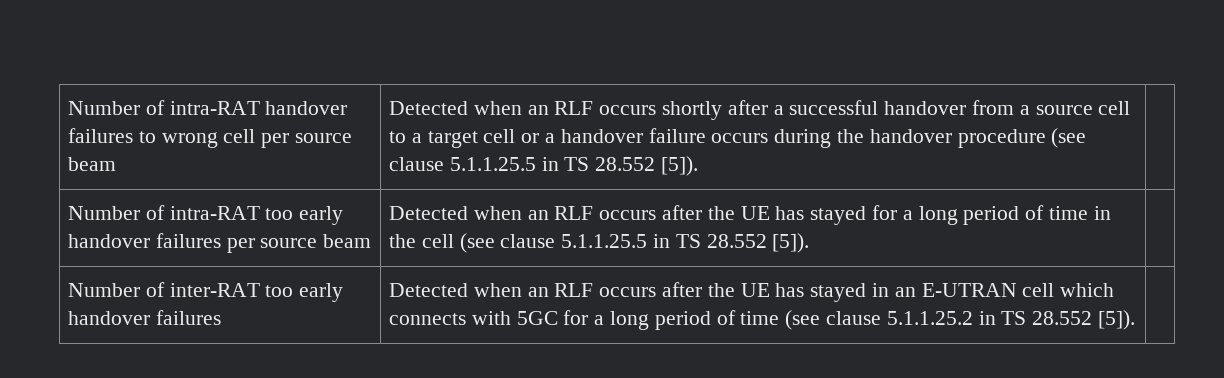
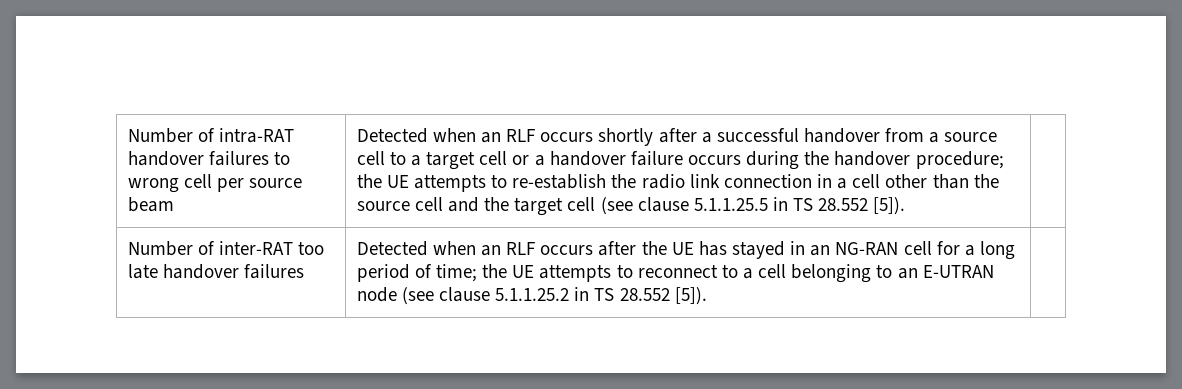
[957,128,1087,148] [388,156,698,176] [67,205,344,225] [67,233,372,253] [388,205,1111,225] [388,234,416,248] procedure (see clause 5.1.1.25.5 in TS 28.552 [5]). | // Number of intra-RAT too early handover failures per source beam | Detected when an RLF occurs after the UE has stayed for a long period of time in the -> [915,151,1004,169] [356,174,999,192] [356,197,564,216] procedure; the UE attempts to re-establish the radio link connection in a cell other than the source cell and the target
[299,283,344,302] early -> [127,264,158,279] late
[921,283,1115,297] [388,310,780,330] E-UTRAN cell which connects with 5GC for a long period of time -> [835,241,1015,260] [356,264,994,283] [356,287,397,302] NG-RAN cell for a long period of time; the UE attempts to reconnect to a cell belonging to an E-UTRAN node

